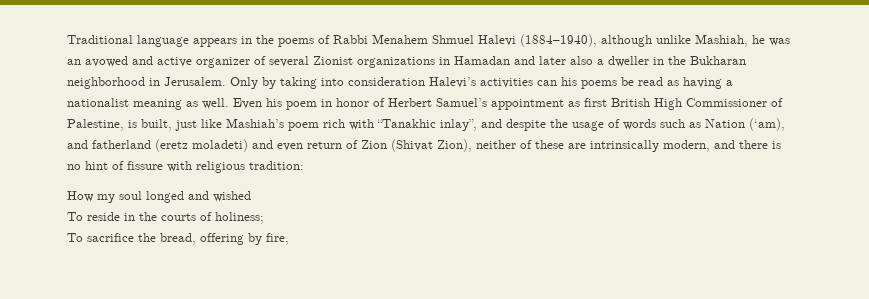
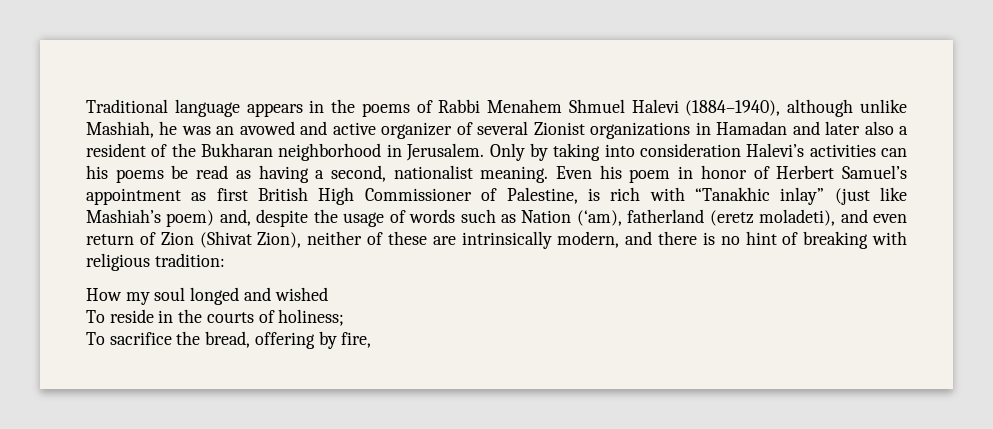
[608,56,664,67] dweller in -> [86,143,168,157] resident of
[67,98,229,110] nationalist meaning as well. -> [330,165,549,183] second, nationalist meaning.
[141,118,502,131] built, just like Mashiah’s poem rich with “Tanakhic inlay”, and -> [610,187,908,205] [86,209,251,227] rich with “Tanakhic inlay” (just like Mashiah’s poem) and,
[67,140,88,149] and -> (622, 218) none
[192,139,248,152] moladeti) -> [759,209,836,226] moladeti),
[127,161,163,170] fissure -> [803,231,869,249] breaking

